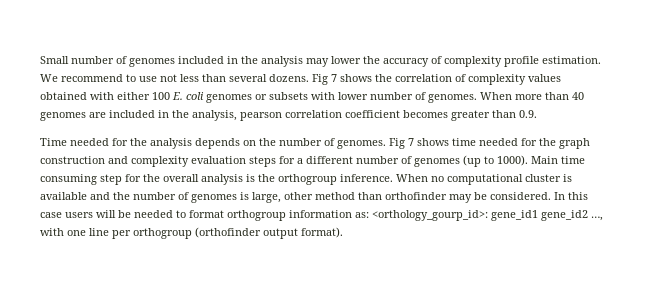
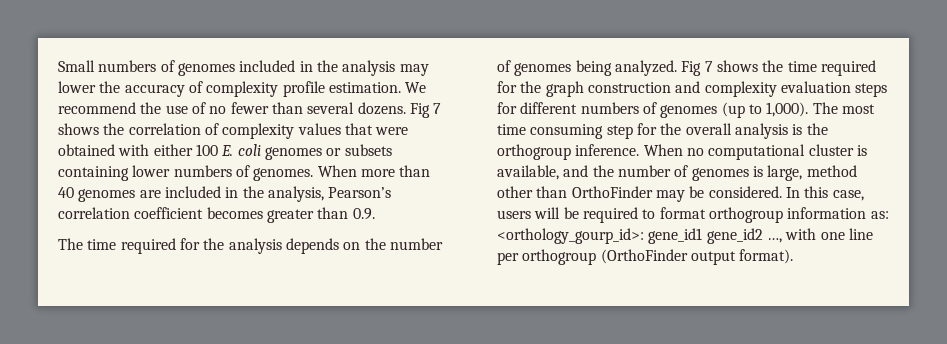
[71,56,114,64] number -> [98,60,157,72] numbers
[126,74,199,82] to use not less -> [140,102,269,114] the use of no fewer
(561, 78) none -> [344,123,409,135] that were
[311,92,413,100] with lower number -> [58,165,232,181] containing lower numbers
[240,112,282,121] pearson -> [328,187,392,198] Pearson’s
[40,138,109,146] Time needed -> [58,238,176,254] The time required
[337,138,518,149] genomes. Fig 7 shows time needed -> [514,60,876,76] genomes being analyzed. Fig 7 shows the time required
[297,156,399,164] a different number -> [520,102,639,114] different numbers
[497,155,558,166] 1000). Main -> [766,102,875,117] 1,000). The most
[40,192,87,200] available -> [497,165,559,180] available,
[284,192,447,200] other method than orthofinder -> [806,165,857,177] [497,186,653,198] method other than OrthoFinder
[40,212,62,218] case -> [832,190,864,201] case,
[134,210,173,218] needed -> [582,207,638,223] required
[195,227,261,238] (orthofinder -> [600,249,688,264] (OrthoFinder

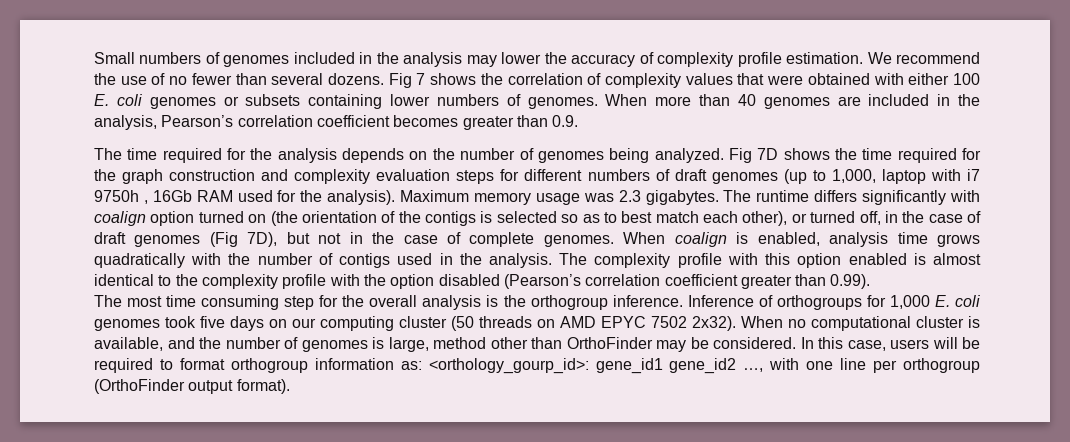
[704,61,713,72] 7 -> [757,148,779,160] 7D
(657, 108) none -> [674,169,707,181] draft
[766,102,809,117] 1,000). -> [831,169,980,184] [94,190,981,205] [94,211,981,226] [94,232,981,247] [94,253,981,268] [94,274,871,289] 1,000, laptop with i7 9750h , 16Gb RAM used for the analysis). Maximum memory usage was 2.3 gigabytes. The runtime differs significantly with coalign option turned on (the orientation of the contigs is selected so as to best match each other), or turned off, in the case of draft genomes (Fig 7D), but not in the case of complete genomes. When coalign is enabled, analysis time grows quadratically with the number of contigs used in the analysis. The complexity profile with this option enabled is almost identical to the complexity profile with the option disabled (Pearson’s correlation coefficient greater than 0.99). //
(640, 150) none -> [687,295,981,310] [94,316,736,331] Inference of orthogroups for 1,000 E. coli genomes took five days on our computing cluster (50 threads on AMD EPYC 7502 2x32).

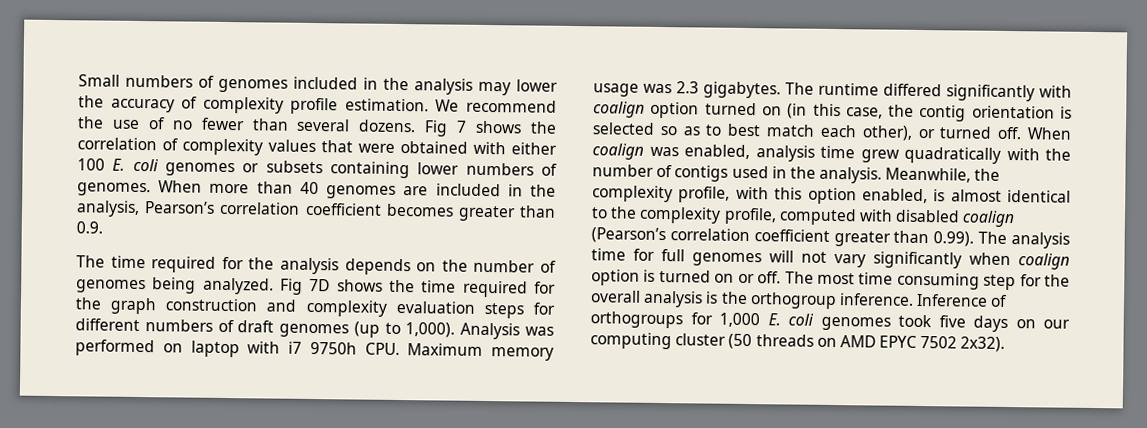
[831,169,980,184] [94,190,396,205] 1,000, laptop with i7 9750h , 16Gb RAM used for the analysis). -> [405,322,554,340] [75,339,400,358] 1,000). Analysis was performed on laptop with i7 9750h CPU.
[814,190,858,202] differs -> [883,83,942,97] differed
[270,211,476,226] (the orientation of the contigs -> [787,103,1055,122] (in this case, the contig orientation
[859,211,981,225] [94,232,614,247] off, in the case of draft genomes (Fig 7D), but not in the case of complete genomes. -> [997,126,1023,140] off.
[736,232,749,244] is -> [649,146,679,157] was
[937,234,981,247] grows -> [860,149,900,163] grew
[559,253,722,268] The complexity profile -> [885,167,1001,183] [592,185,731,203] Meanwhile, the complexity profile,
[848,253,907,265] enabled -> [861,188,928,204] enabled,
[282,274,500,289] profile with the option disabled -> [723,207,1016,228] profile, computed with disabled coalign
(871, 281) // -> [978,231,1070,249] [591,248,1070,270] [591,269,782,286] The analysis time for full genomes will not vary significantly when coalign option is turned on or off.
[741,316,980,331] [94,337,980,352] [94,358,981,374] [94,379,290,394] When no computational cluster is available, and the number of genomes is large, method other than OrthoFinder may be considered. In this case, users will be required to format orthogroup information as: <orthology_gourp_id>: gene_id1 gene_id2 …, with one line per orthogroup (OrthoFinder output format). -> (1006, 344) none

